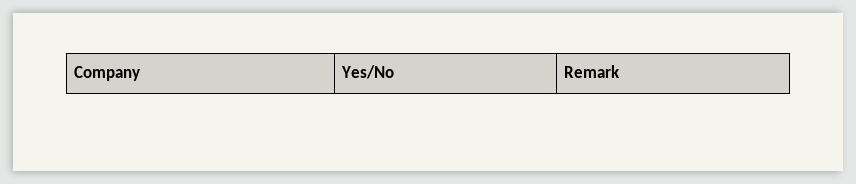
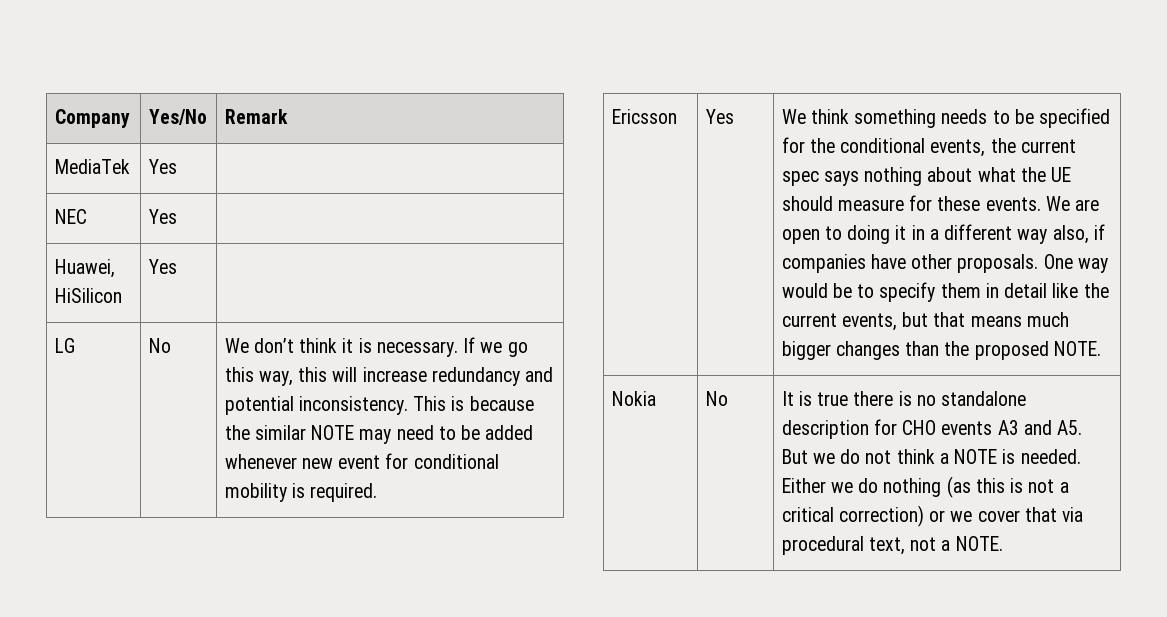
(620, 71) none -> [54,159,130,174] [148,159,177,174] [54,209,87,224] [148,209,177,224] [54,259,115,278] [54,288,122,303] [148,259,177,274] [54,338,75,353] [148,338,171,353] [224,337,528,357] [224,367,554,386] [224,396,534,415] [224,425,534,444] [224,453,499,469] [224,483,378,502] [611,109,677,124] [705,109,734,124] [781,108,1111,128] [781,137,1076,157] [781,167,1072,186] [781,195,1100,211] [781,224,1106,244] [781,254,1108,273] [781,282,1109,302] [781,312,1069,331] [781,341,1101,360] [611,391,656,406] [705,391,728,406] [781,391,1027,406] [781,419,1083,439] [781,449,1081,464] [781,476,1069,498] [781,505,1084,527] [781,536,1003,555] // MediaTek | Yes | // NEC | Yes | // Huawei, HiSilicon | Yes | // LG | No | We don’t think it is necessary. If we go this way, this will increase redundancy and potential inconsistency. This is because the similar NOTE may need to be added whenever new event for conditional mobility is required. // Ericsson | Yes | We think something needs to be specified for the conditional events, the current spec says nothing about what the UE should measure for these events. We are open to doing it in a different way also, if companies have other proposals. One way would be to specify them in detail like the current events, but that means much bigger changes than the proposed NOTE. // Nokia | No | It is true there is no standalone description for CHO events A3 and A5. But we do not think a NOTE is needed. Either we do nothing (as this is not a critical correction) or we cover that via procedural text, not a NOTE.

